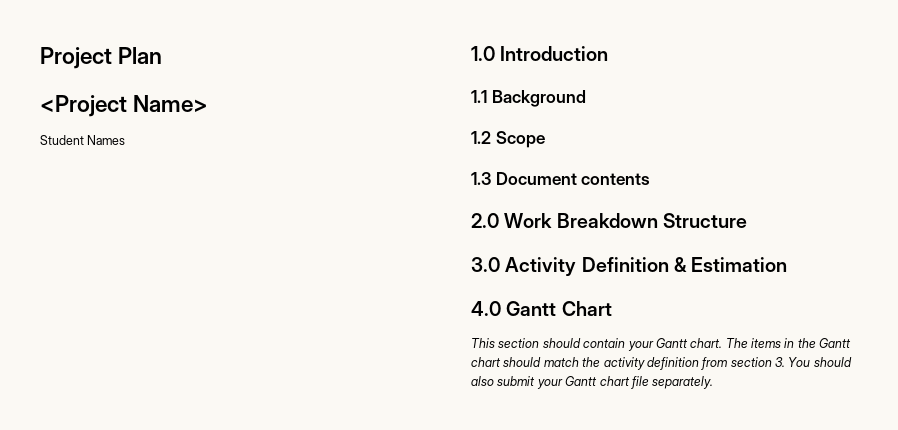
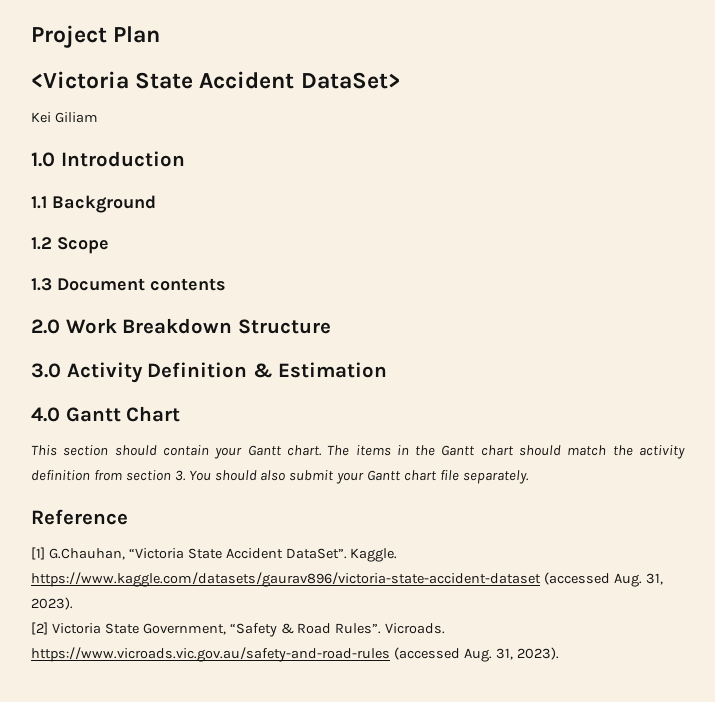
[40,95,209,117] [40,135,126,145] <Project Name> // Student Names -> [31,71,400,89] [31,112,98,123] <Victoria State Accident DataSet> // Kei Giliam
(714, 382) none -> [31,509,128,525] [31,547,398,562] [31,572,663,587] [31,597,73,610] [31,622,446,637] [31,647,559,662] // Reference // [1] G.Chauhan, “Victoria State Accident DataSet”. Kaggle. https://www.kaggle.com/datasets/gaurav896/victoria-state-accident-dataset (accessed Aug. 31, 2023). // [2] Victoria State Government, “Safety & Road Rules”. Vicroads. https://www.vicroads.vic.gov.au/safety-and-road-rules (accessed Aug. 31, 2023).

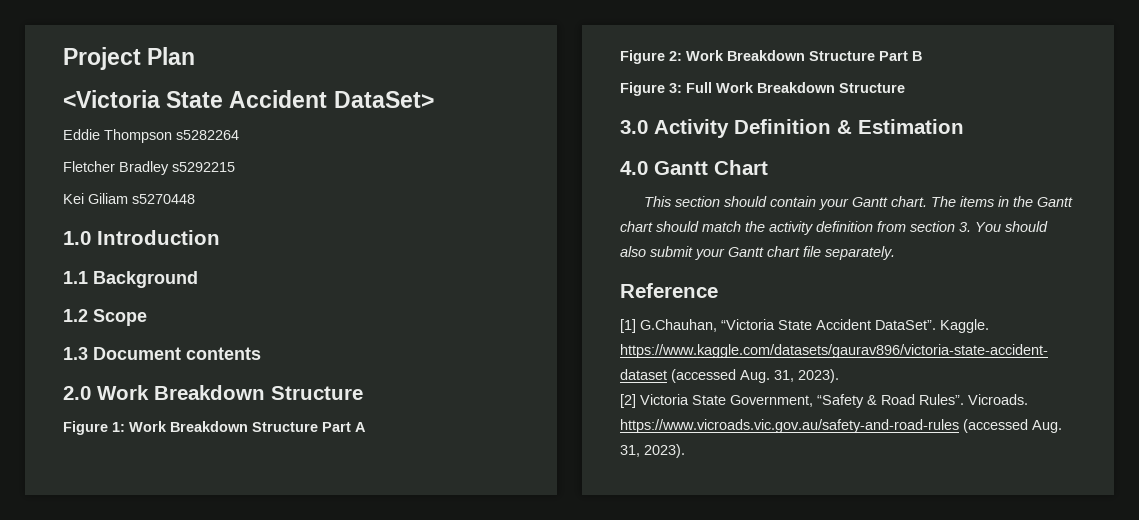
(400, 80) none -> [63,129,239,143] [63,161,235,175] // Eddie Thompson s5282264 // Fletcher Bradley s5292215
(98, 117) none -> [132,194,195,204] s5270448
(331, 326) none -> [63,421,366,435] [620,50,922,64] [620,82,905,96] // Figure 1: Work Breakdown Structure Part A // Figure 2: Work Breakdown Structure Part B // Figure 3: Full Work Breakdown Structure

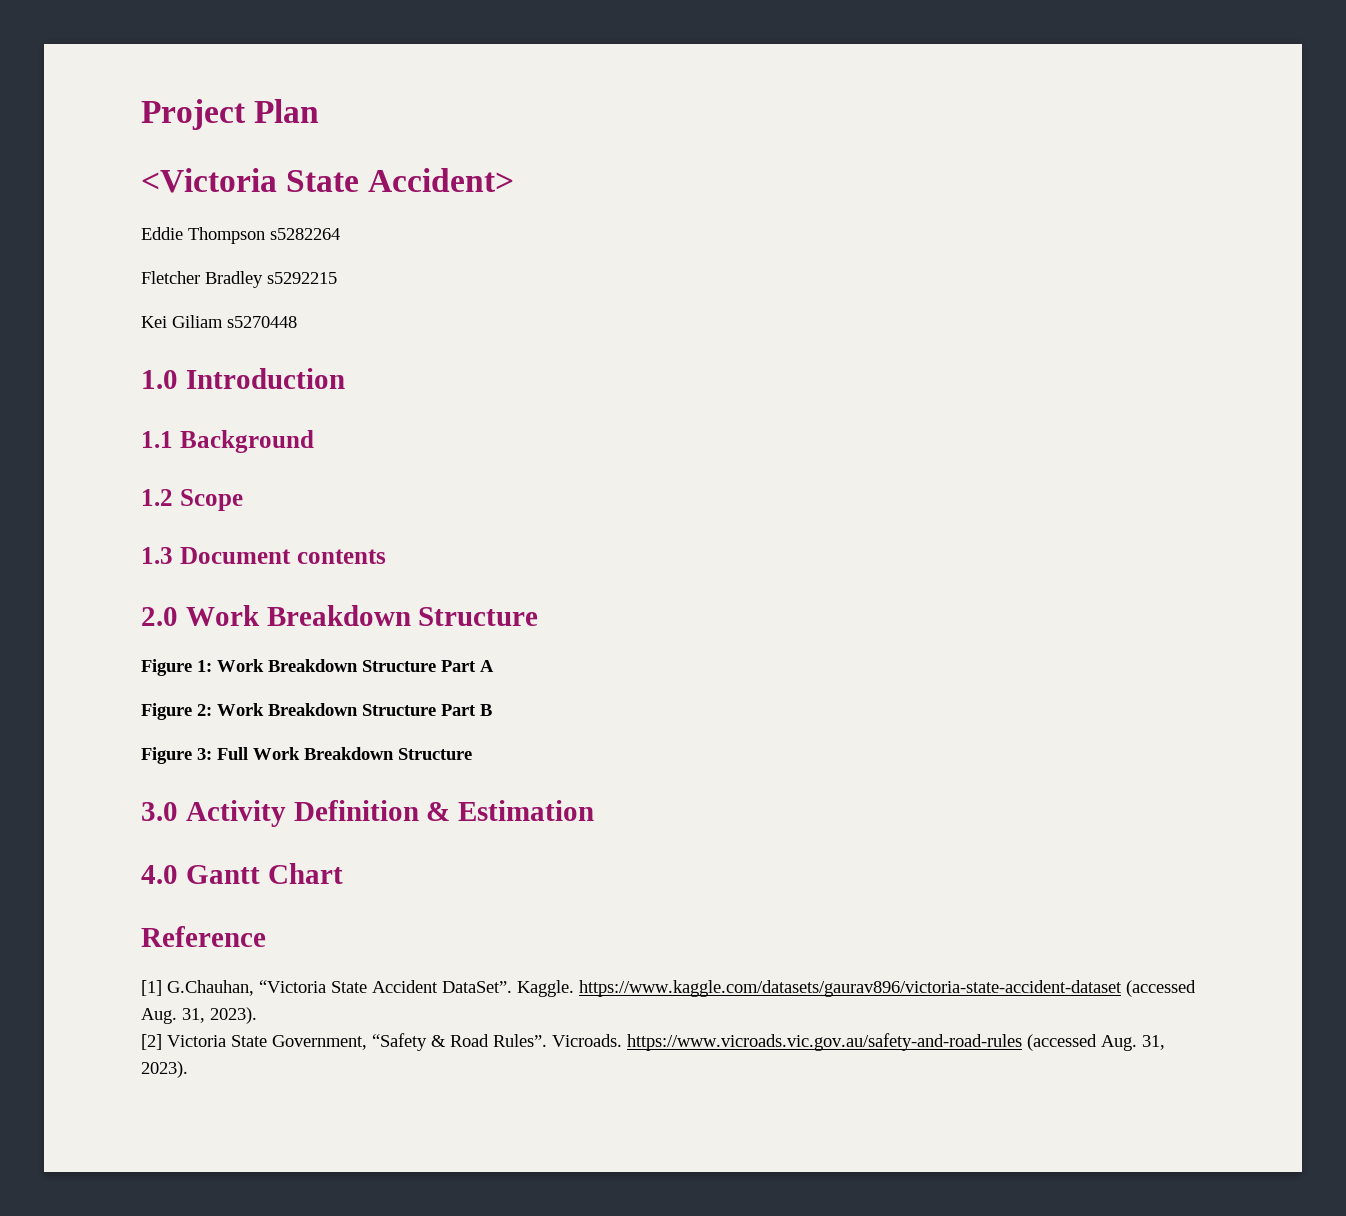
[229,90,434,108] Accident DataSet> -> [368,168,515,192] Accident>
[644,196,1074,210] [620,221,1048,235] [620,246,895,260] // This section should contain your Gantt chart. The items in the Gantt chart should match the activity definition from section 3. You should also submit your Gantt chart file separately. -> (343, 873) none

